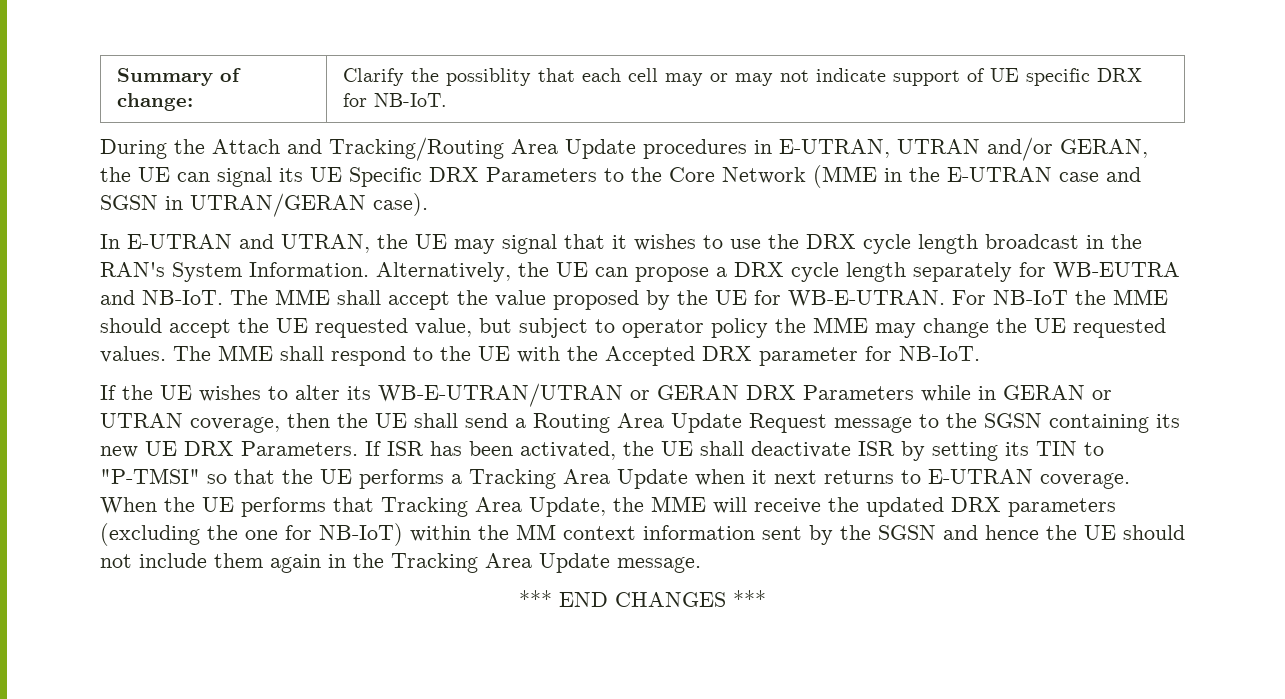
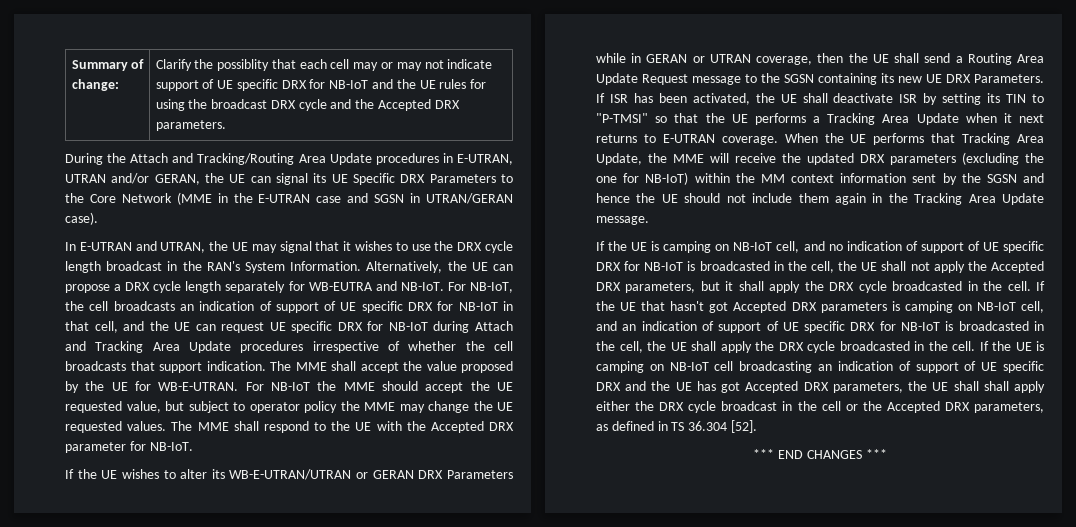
[373,93,447,107] NB-IoT. -> [329,79,487,89] [155,99,460,111] [155,120,226,131] NB-IoT and the UE rules for using the broadcast DRX cycle and the Accepted DRX parameters.
(223, 297) none -> [447,282,513,293] [65,301,514,313] [65,321,514,333] [65,341,513,353] [65,361,266,373] For NB-IoT, the cell broadcasts an indication of support of UE specific DRX for NB-IoT in that cell, and the UE can request UE specific DRX for NB-IoT during Attach and Tracking Area Update procedures irrespective of whether the cell broadcasts that support indication.
(701, 565) none -> [596,241,1044,253] [596,261,1044,273] [596,281,1045,293] [596,301,1044,313] [596,321,1044,333] [596,341,1044,353] [596,361,1044,373] [596,381,1045,393] [596,401,1044,413] [596,420,757,433] // If the UE is camping on NB-IoT cell, and no indication of support of UE specific DRX for NB-IoT is broadcasted in the cell, the UE shall not apply the Accepted DRX parameters, but it shall apply the DRX cycle broadcasted in the cell. If the UE that hasn't got Accepted DRX parameters is camping on NB-IoT cell, and an indication of support of UE specific DRX for NB-IoT is broadcasted in the cell, the UE shall apply the DRX cycle broadcasted in the cell. If the UE is camping on NB-IoT cell broadcasting an indication of support of UE specific DRX and the UE has got Accepted DRX parameters, the UE shall shall apply either the DRX cycle broadcast in the cell or the Accepted DRX parameters, as defined in TS 36.304 [52].

